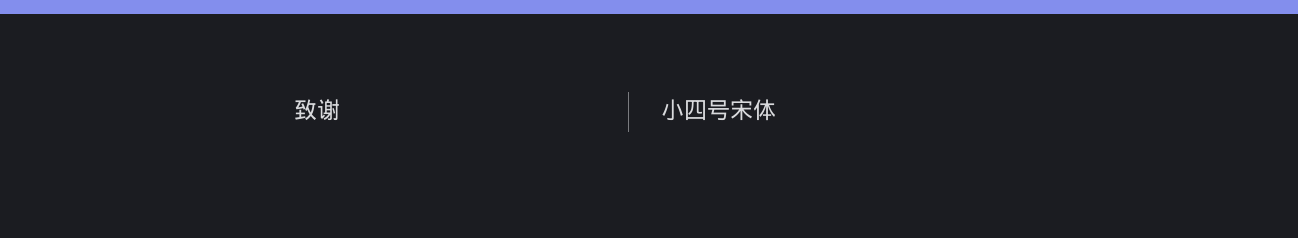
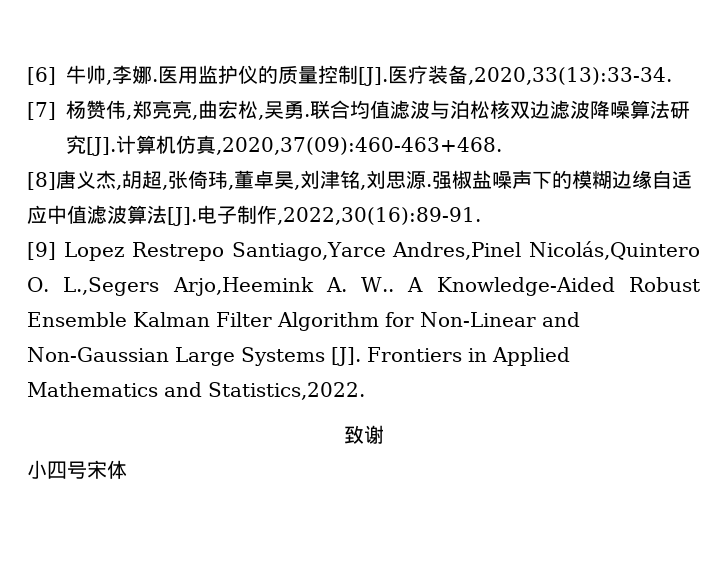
(293, 110) none -> [27,65,672,86] [27,100,690,120] [66,135,502,156] [27,170,692,190] [27,205,481,226] [27,241,700,261] [27,277,700,296] [27,312,580,331] [27,347,570,366] [27,382,365,400] [6]牛帅,李娜.医用监护仪的质量控制[J].医疗装备,2020,33(13):33-34. // [7]杨赞伟,郑亮亮,曲宏松,吴勇.联合均值滤波与泊松核双边滤波降噪算法研究[J].计算机仿真,2020,37(09):460-463+468. // [8]唐义杰,胡超,张倚玮,董卓昊,刘津铭,刘思源.强椒盐噪声下的模糊边缘自适应中值滤波算法[J].电子制作,2022,30(16):89-91. // [9] Lopez Restrepo Santiago,Yarce Andres,Pinel Nicolás,Quintero O. L.,Segers Arjo,Heemink A. W.. A Knowledge-Aided Robust Ensemble Kalman Filter Algorithm for Non-Linear and Non-Gaussian Large Systems [J]. Frontiers in Applied Mathematics and Statistics,2022. //

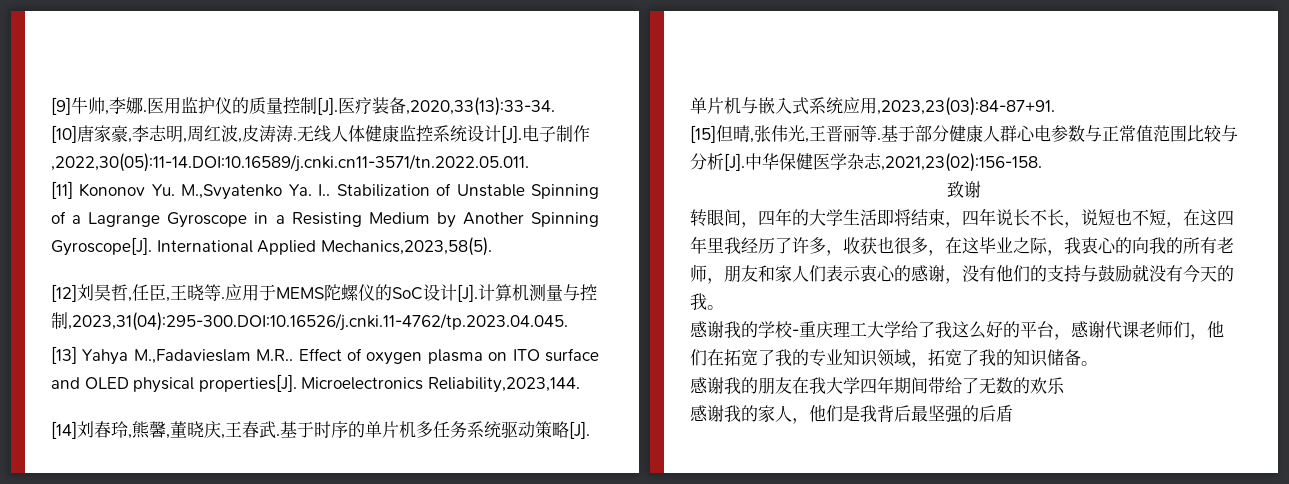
[27,67,56,85] [6] -> [51,97,71,115] [9]
[27,100,690,120] [66,135,502,156] [27,170,692,190] [27,205,481,226] [27,241,700,261] [27,277,700,296] [27,312,580,331] [27,347,570,366] [27,382,365,400] [343,425,384,444] [27,460,127,479] [7]杨赞伟,郑亮亮,曲宏松,吴勇.联合均值滤波与泊松核双边滤波降噪算法研究[J].计算机仿真,2020,37(09):460-463+468. // [8]唐义杰,胡超,张倚玮,董卓昊,刘津铭,刘思源.强椒盐噪声下的模糊边缘自适应中值滤波算法[J].电子制作,2022,30(16):89-91. // [9] Lopez Restrepo Santiago,Yarce Andres,Pinel Nicolás,Quintero O. L.,Segers Arjo,Heemink A. W.. A Knowledge-Aided Robust Ensemble Kalman Filter Algorithm for Non-Linear and Non-Gaussian Large Systems [J]. Frontiers in Applied Mathematics and Statistics,2022. // 致谢 // 小四号宋体 -> [51,125,590,143] [51,153,529,172] [51,181,599,200] [51,211,600,228] [51,237,492,256] [51,284,597,302] [51,312,568,331] [51,346,599,365] [51,374,580,393] [51,421,590,439] [690,97,1055,116] [690,125,1238,143] [690,153,1042,172] [947,181,981,198] [690,208,1234,228] [690,236,1234,256] [690,264,1234,284] [690,293,724,310] [690,320,1224,340] [690,349,1098,368] [690,376,1065,394] [690,405,1013,424] [10]唐家豪,李志明,周红波,皮涛涛.无线人体健康监控系统设计[J].电子制作,2022,30(05):11-14.DOI:10.16589/j.cnki.cn11-3571/tn.2022.05.011. // [11] Kononov Yu. M.,Svyatenko Ya. I.. Stabilization of Unstable Spinning of a Lagrange Gyroscope in a Resisting Medium by Another Spinning Gyroscope[J]. International Applied Mechanics,2023,58(5). // [12]刘昊哲,任臣,王晓等.应用于MEMS陀螺仪的SoC设计[J].计算机测量与控制,2023,31(04):295-300.DOI:10.16526/j.cnki.11-4762/tp.2023.04.045. // [13] Yahya M.,Fadavieslam M.R.. Effect of oxygen plasma on ITO surface and OLED physical properties[J]. Microelectronics Reliability,2023,144. // [14]刘春玲,熊馨,董晓庆,王春武.基于时序的单片机多任务系统驱动策略[J].单片机与嵌入式系统应用,2023,23(03):84-87+91. // [15]但晴,张伟光,王晋丽等.基于部分健康人群心电参数与正常值范围比较与分析[J].中华保健医学杂志,2021,23(02):156-158. // 致谢 // 转眼间，四年的大学生活即将结束，四年说长不长，说短也不短，在这四年里我经历了许多，收获也很多，在这毕业之际，我衷心的向我的所有老师，朋友和家人们表示衷心的感谢，没有他们的支持与鼓励就没有今天的我。 // 感谢我的学校-重庆理工大学给了我这么好的平台，感谢代课老师们，他们在拓宽了我的专业知识领域，拓宽了我的知识储备。 // 感谢我的朋友在我大学四年期间带给了无数的欢乐 // 感谢我的家人，他们是我背后最坚强的后盾

